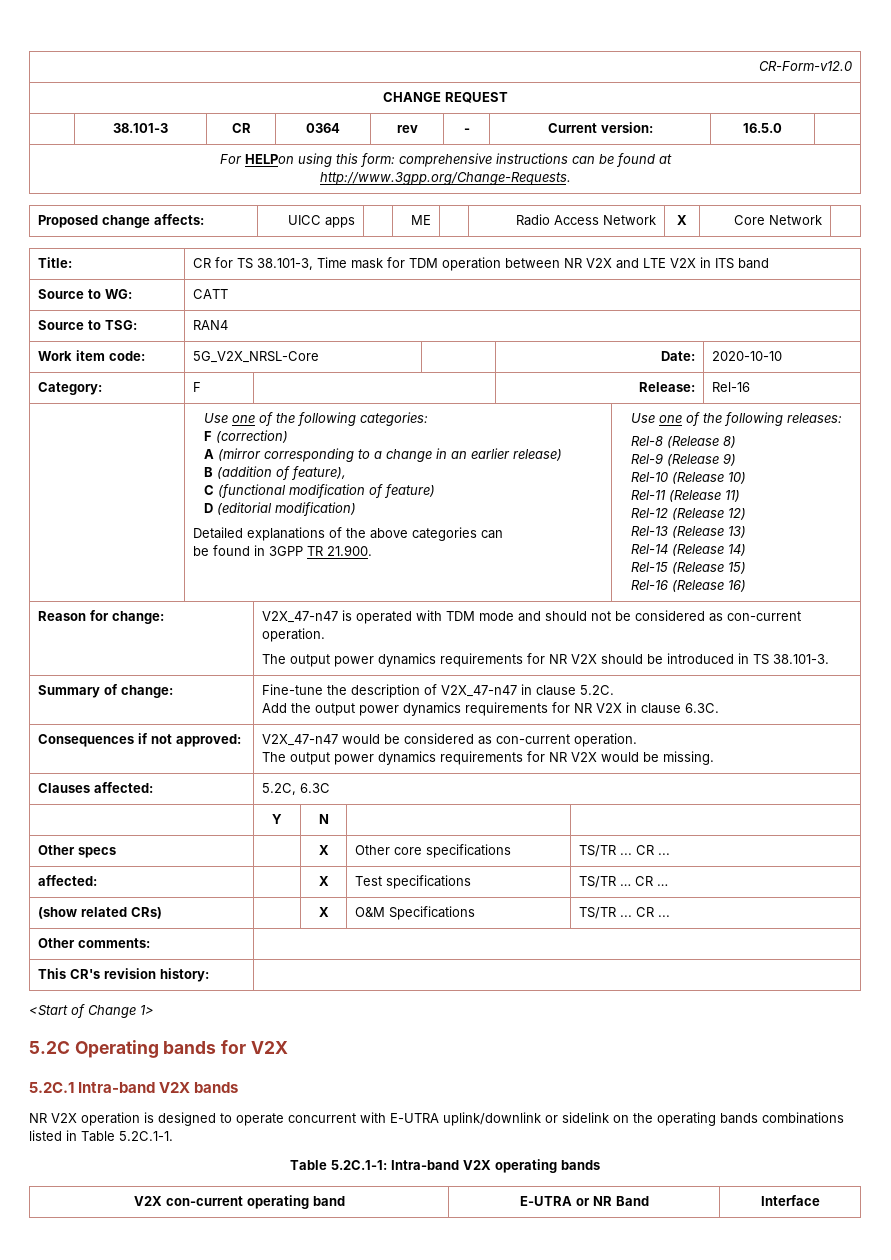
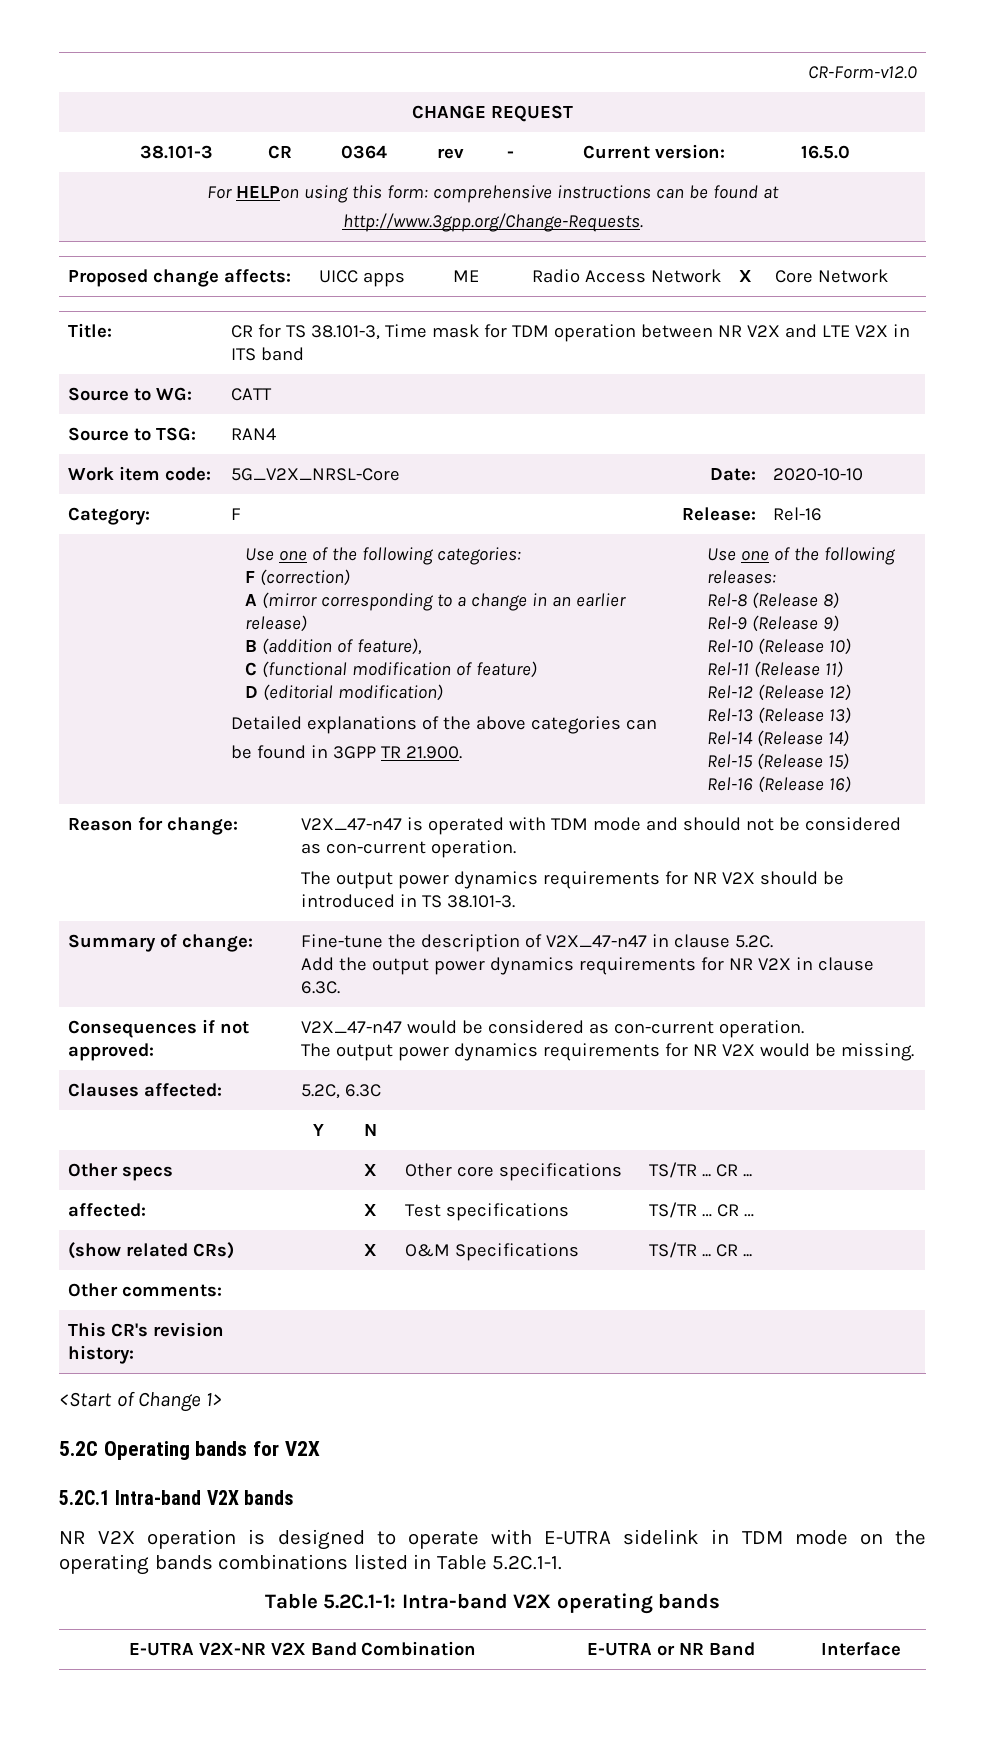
[288,1113,356,1123] concurrent -> (479, 1540) none
[443,1112,609,1126] uplink/downlink or sidelink -> [623,1529,848,1545] sidelink in TDM mode
[133,1195,345,1209] V2X con-current operating band -> [128,1641,477,1656] E-UTRA V2X-NR V2X Band Combination

